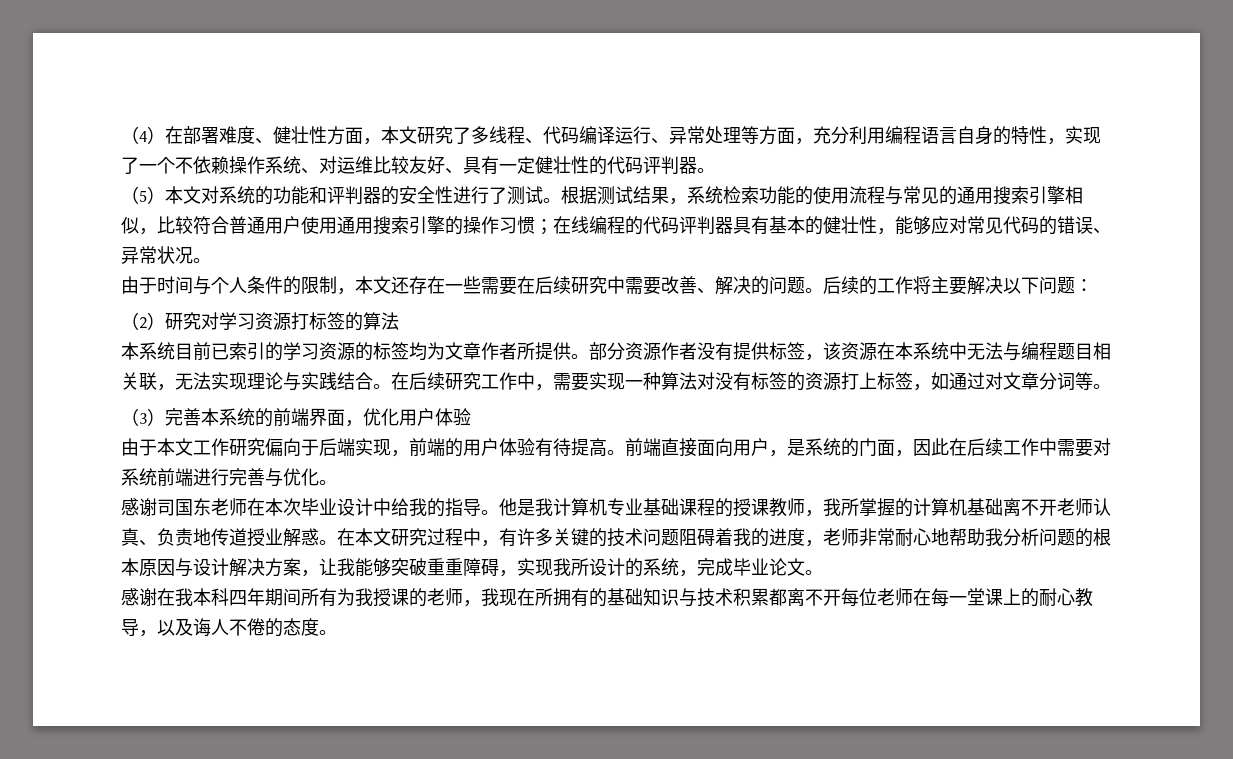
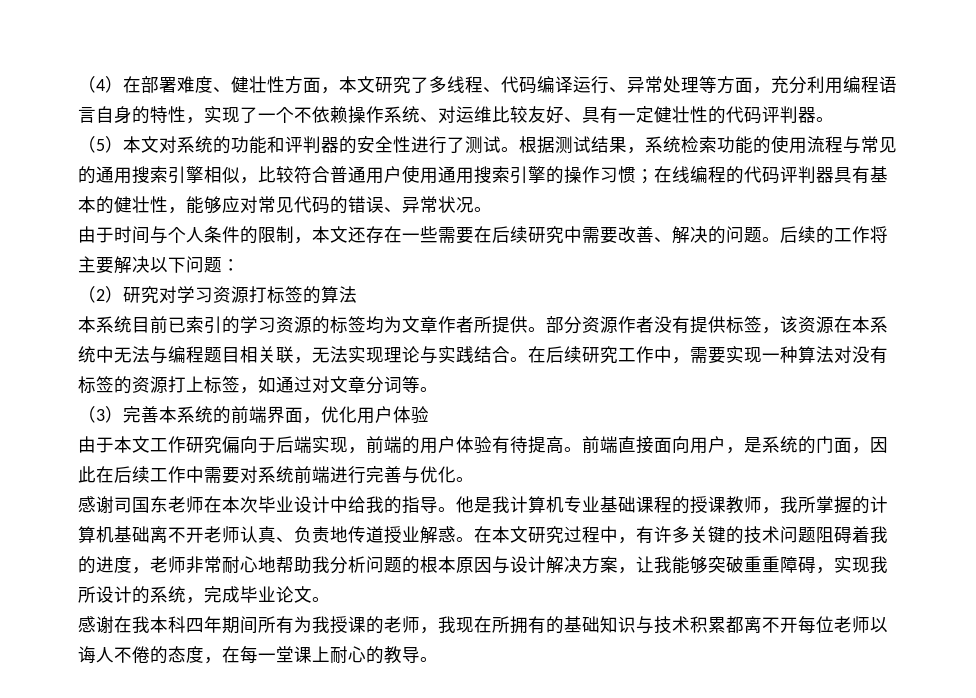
[913,588,1093,607] [121,618,319,637] 在每一堂课上的耐心教导，以及诲人不倦的态度 -> [870,617,888,633] [78,646,420,664] 以诲人不倦的态度，在每一堂课上耐心的教导

